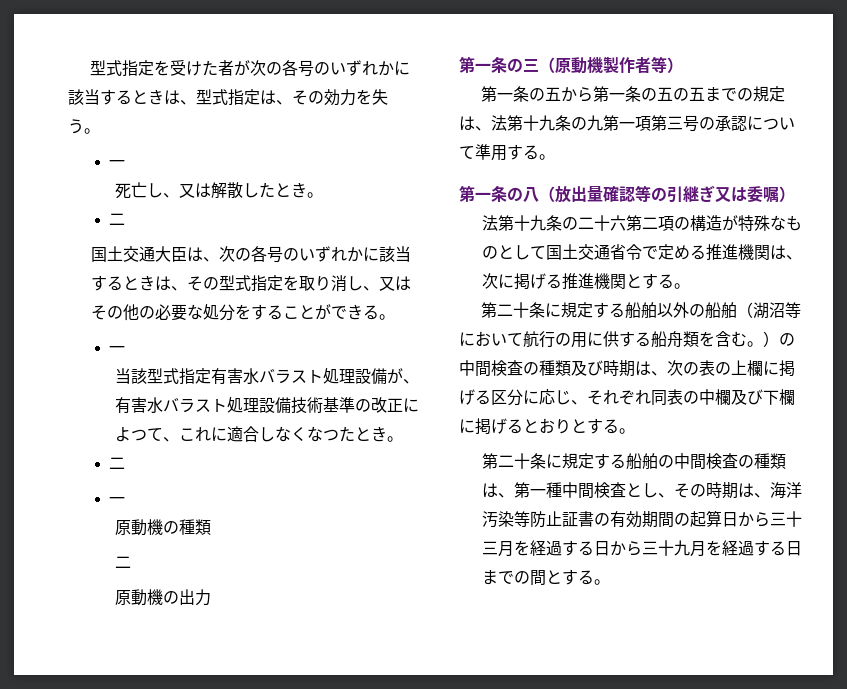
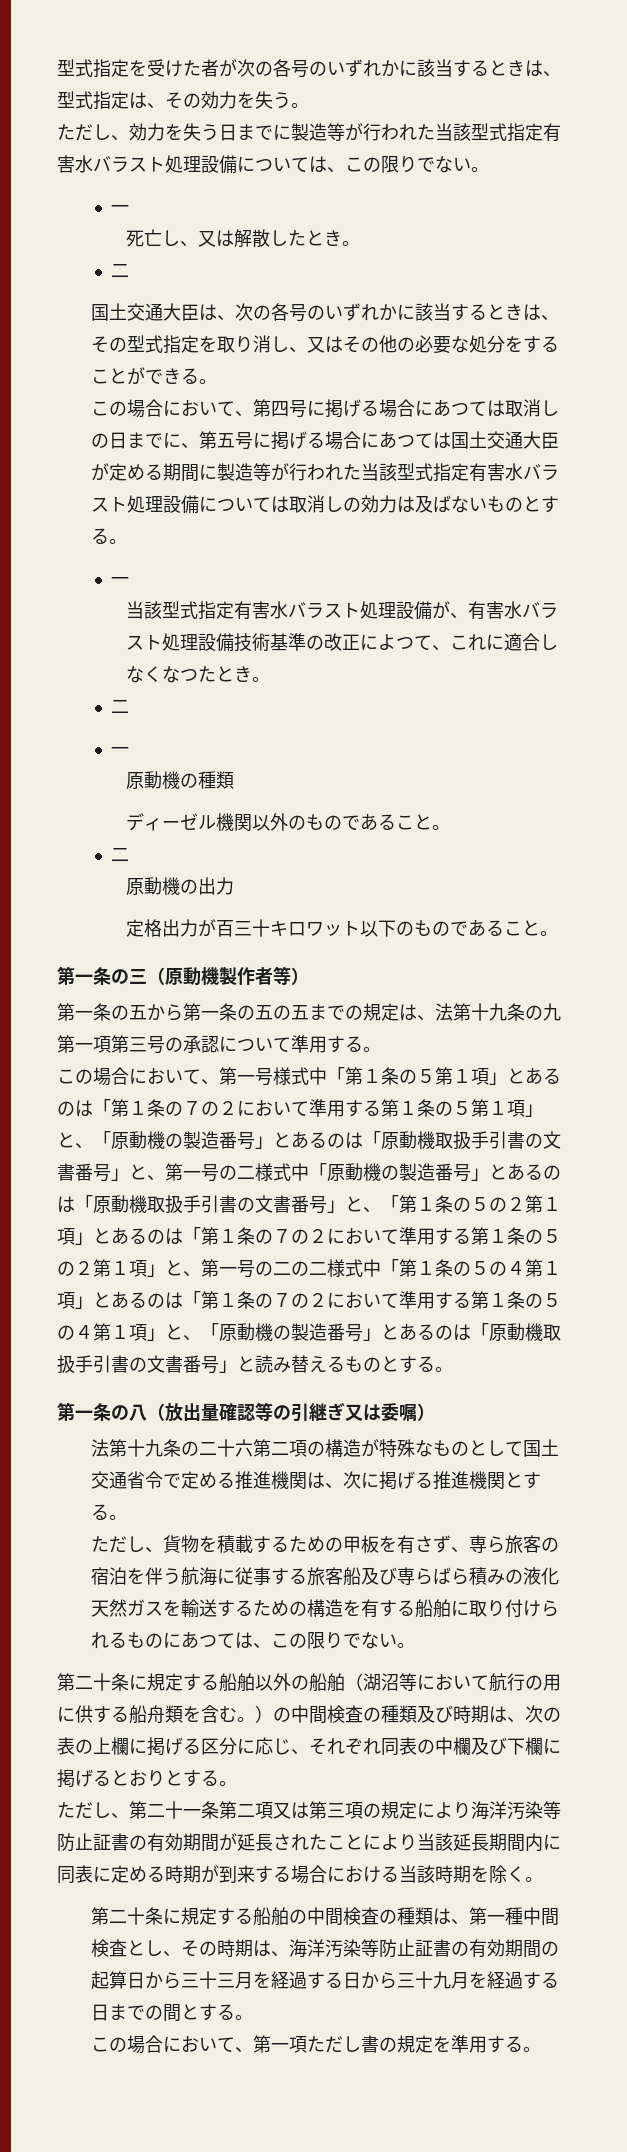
(100, 131) none -> [57,123,561,142] [57,155,489,174] // ただし、効力を失う日までに製造等が行われた当該型式指定有害水バラスト処理設備については、この限りでない。
(396, 317) none -> [91,399,560,418] [91,431,560,450] [91,463,560,482] [91,495,560,514] [91,528,128,544] // この場合において、第四号に掲げる場合にあつては取消しの日までに、第五号に掲げる場合にあつては国土交通大臣が定める期間に製造等が行われた当該型式指定有害水バラスト処理設備については取消しの効力は及ばないものとする。
[114,556,131,568] [114,589,211,606] 二 // 原動機の出力 -> [125,813,450,831] [111,848,130,861] [125,877,234,895] [125,919,558,937] ディーゼル機関以外のものであること。 // 二 // 原動機の出力 // 定格出力が百三十キロワット以下のものであること。
(555, 157) none -> [57,1067,561,1086] [57,1099,543,1117] [57,1131,561,1150] [57,1163,561,1182] [57,1195,561,1214] [57,1227,561,1245] [57,1259,561,1278] [57,1291,561,1309] [57,1323,561,1342] [57,1355,453,1374] // この場合において、第一号様式中「第１条の５第１項」とあるのは「第１条の７の２において準用する第１条の５第１項」と、「原動機の製造番号」とあるのは「原動機取扱手引書の文書番号」と、第一号の二様式中「原動機の製造番号」とあるのは「原動機取扱手引書の文書番号」と、「第１条の５の２第１項」とあるのは「第１条の７の２において準用する第１条の５の２第１項」と、第一号の二の二様式中「第１条の５の４第１項」とあるのは「第１条の７の２において準用する第１条の５の４第１項」と、「原動機の製造番号」とあるのは「原動機取扱手引書の文書番号」と読み替えるものとする。
(691, 286) none -> [91,1535,560,1554] [91,1567,560,1586] [91,1599,560,1618] [91,1631,416,1649] // ただし、貨物を積載するための甲板を有さず、専ら旅客の宿泊を伴う航海に従事する旅客船及び専らばら積みの液化天然ガスを輸送するための構造を有する船舶に取り付けられるものにあつては、この限りでない。
(635, 431) none -> [57,1801,561,1820] [57,1833,561,1852] [57,1865,543,1884] // ただし、第二十一条第二項又は第三項の規定により海洋汚染等防止証書の有効期間が延長されたことにより当該延長期間内に同表に定める時期が到来する場合における当該時期を除く。
(611, 582) none -> [91,2035,542,2054] // この場合において、第一項ただし書の規定を準用する。

